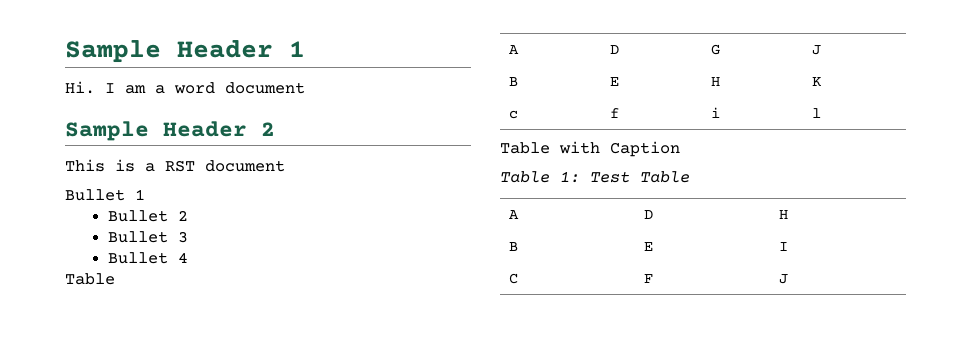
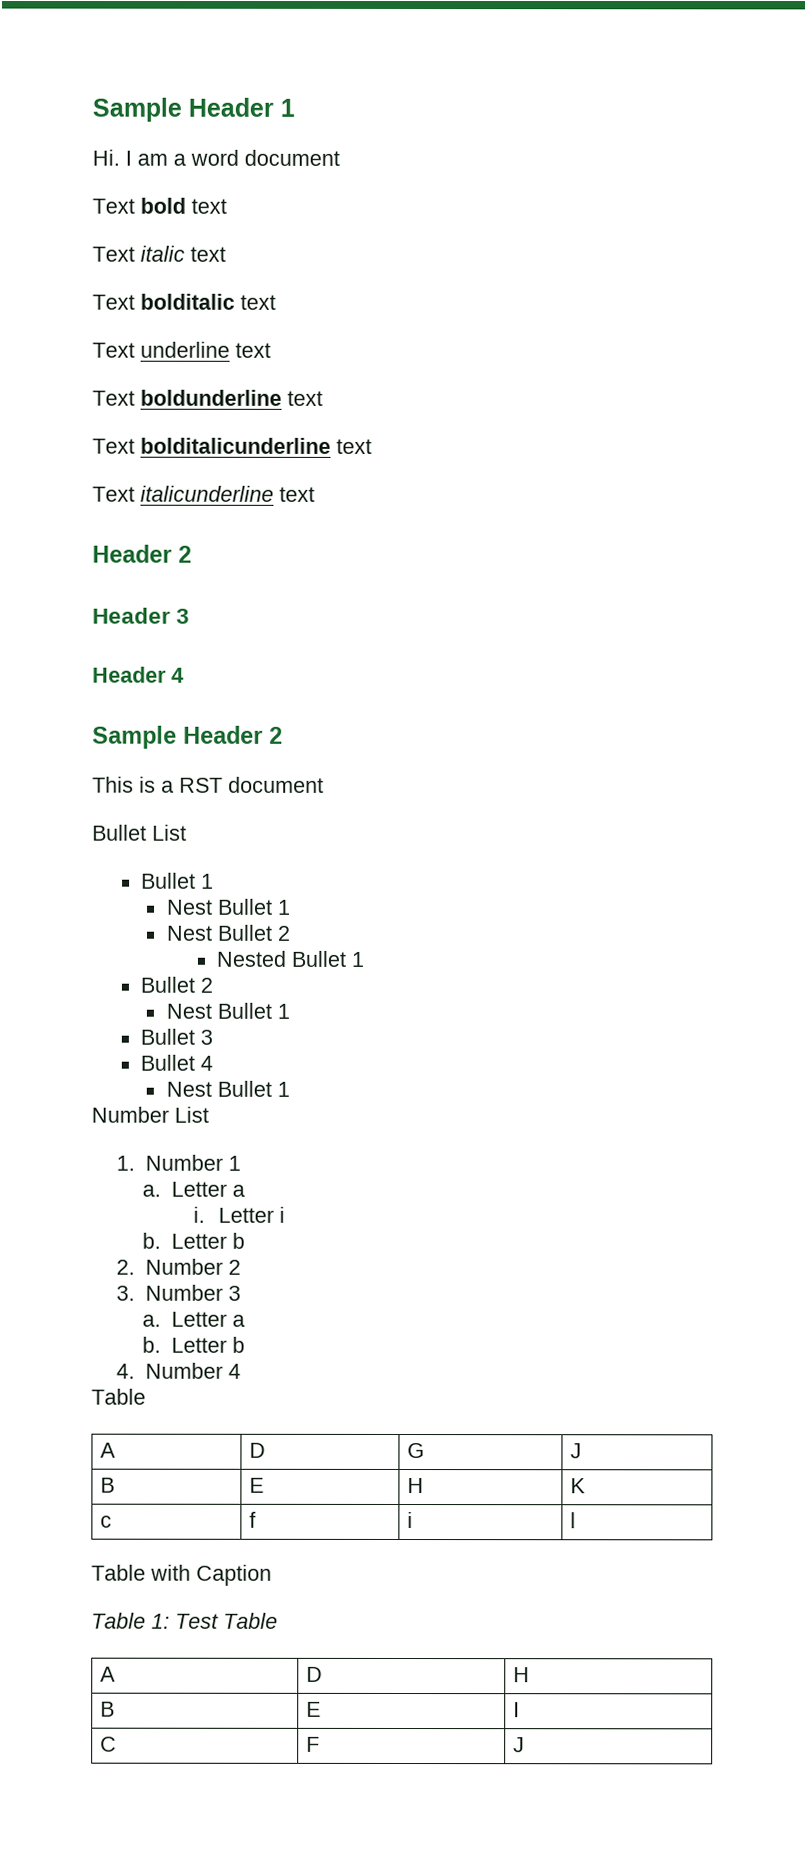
(305, 88) none -> [92,197,227,214] [92,245,226,262] [92,293,276,310] [92,341,271,358] [92,389,323,406] [92,437,372,454] [92,485,315,502] [92,544,192,563] [92,607,191,624] [92,666,184,683] // Text bold text // Text italic text // Text bolditalic text // Text underline text // Text boldunderline text // Text bolditalicunderline text // Text italicunderline text // Header 2 // Header 3 // Header 4
(125, 195) none -> [152,824,187,841] [141,872,215,889] [166,898,291,915] [165,924,291,941] [216,950,347,967] List // Bullet 1 // Nest Bullet 1 // Nest Bullet 2 // Nested Bullet
(189, 215) none -> [165,1002,290,1019] // Nest Bullet 1
(189, 257) none -> [165,1080,290,1097] [91,1106,209,1123] [116,1154,242,1171] [141,1181,245,1197] [192,1206,286,1223] [141,1232,245,1249] [116,1258,242,1275] [116,1284,242,1301] [141,1311,245,1327] [141,1336,245,1353] [116,1362,242,1379] // Nest Bullet 1 // Number List // 1. Number 1 // a. Letter a // i. Letter i // b. Letter b // 2. Number 2 // 3. Number 3 // a. Letter a // b. Letter b // 4. Number 4

